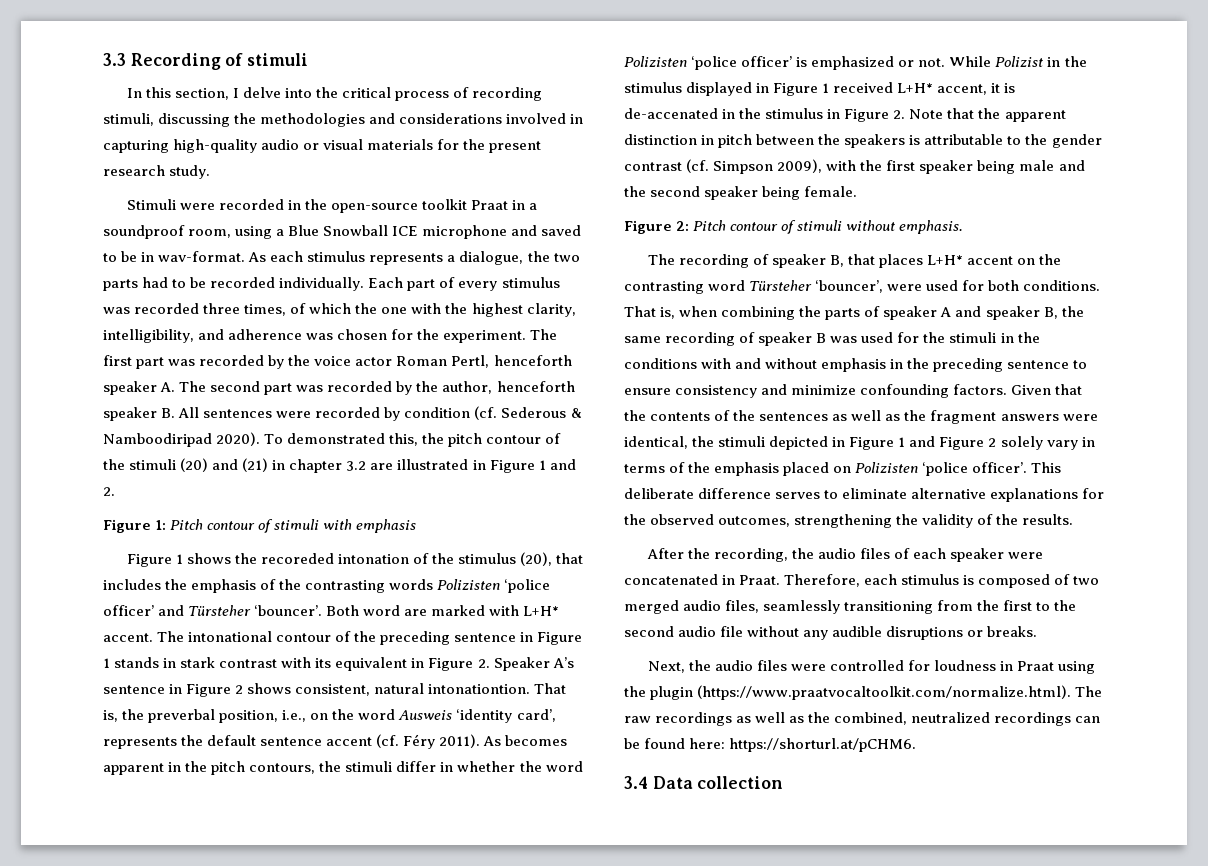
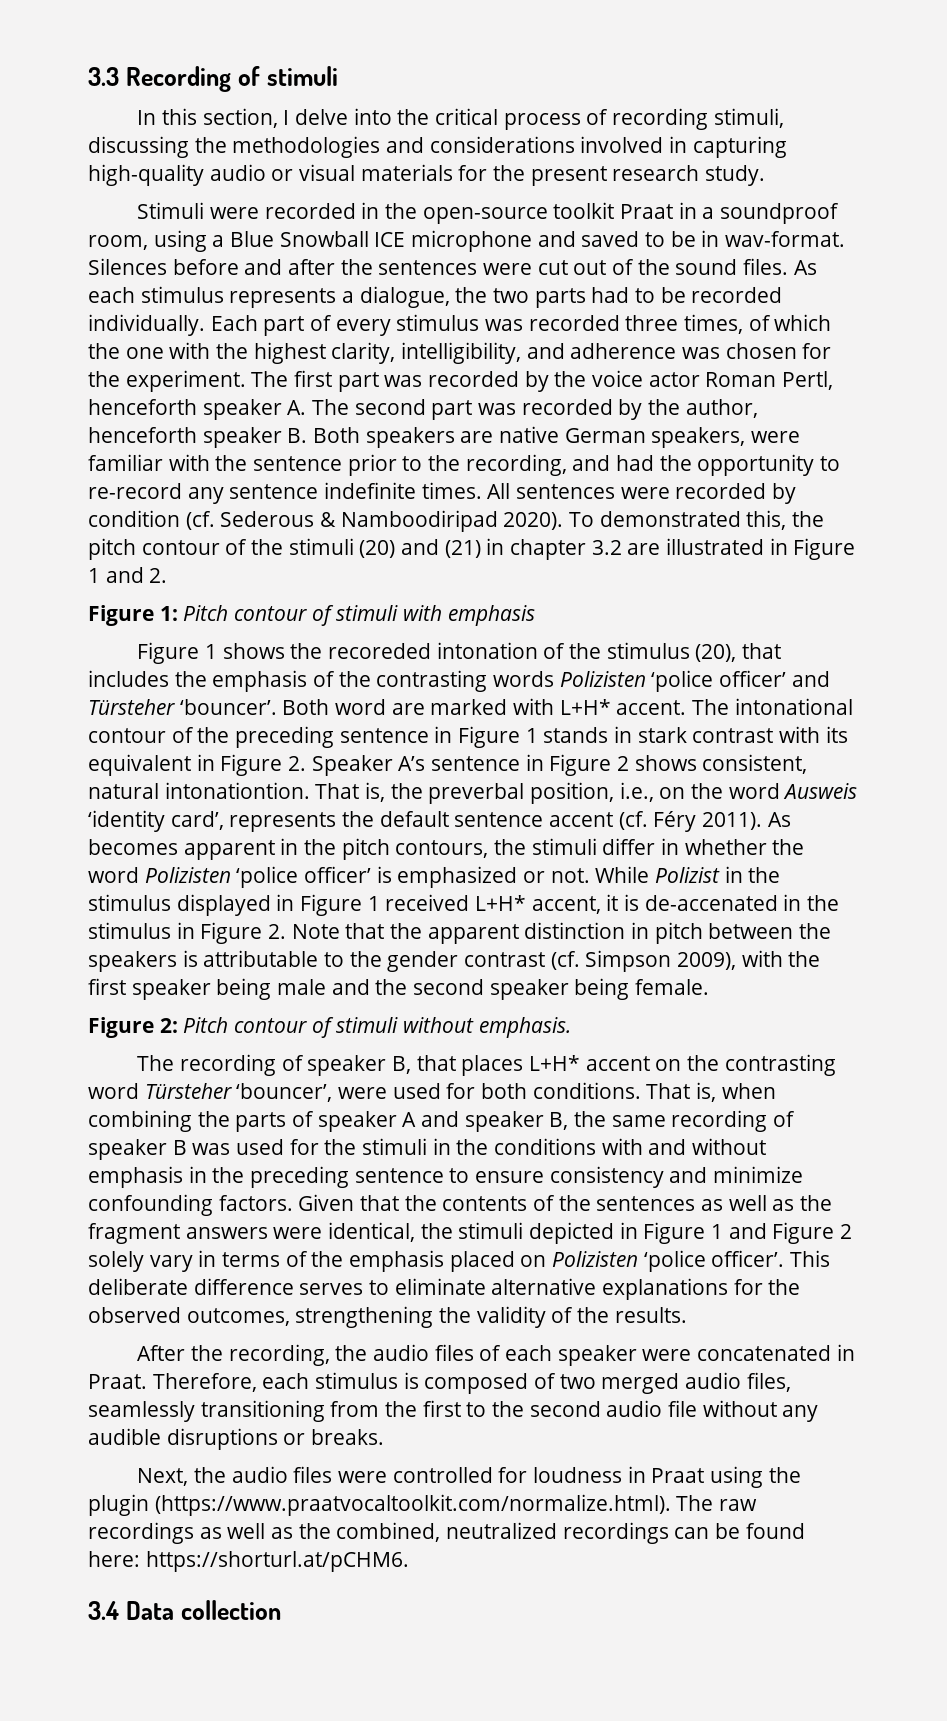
(246, 256) none -> [88,258,789,275] Silences before and after the sentences were cut out of the sound files.
(176, 413) none -> [312,426,801,448] [88,454,841,476] [88,482,482,504] Both speakers are native German speakers, were familiar with the sentence prior to the recording, and had the opportunity to re-record any sentence indefinite times.

